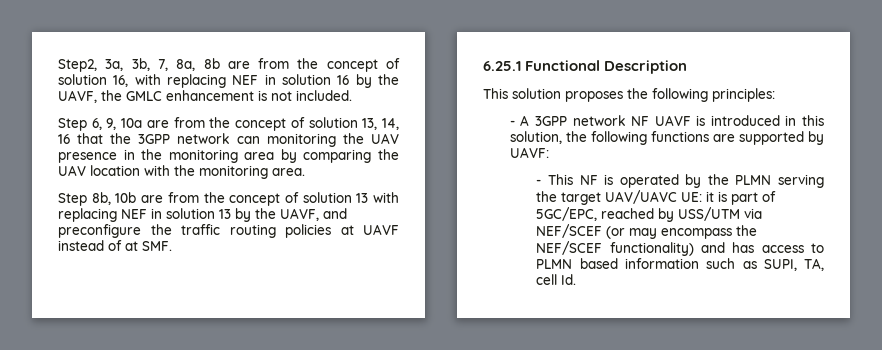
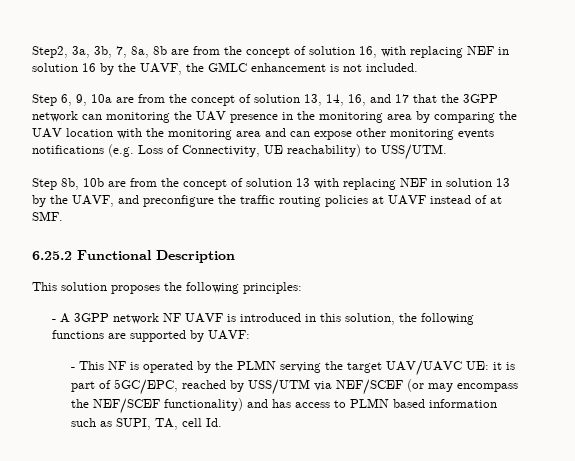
[58,134,70,144] 16 -> [348,94,409,106] 16, and 17
[272,168,305,176] area. -> [236,128,494,140] [32,144,447,160] area and can expose other monitoring events notifications (e.g. Loss of Connectivity, UE reachability) to USS/UTM.
[483,61,521,71] 6.25.1 -> [32,251,72,260] 6.25.2

